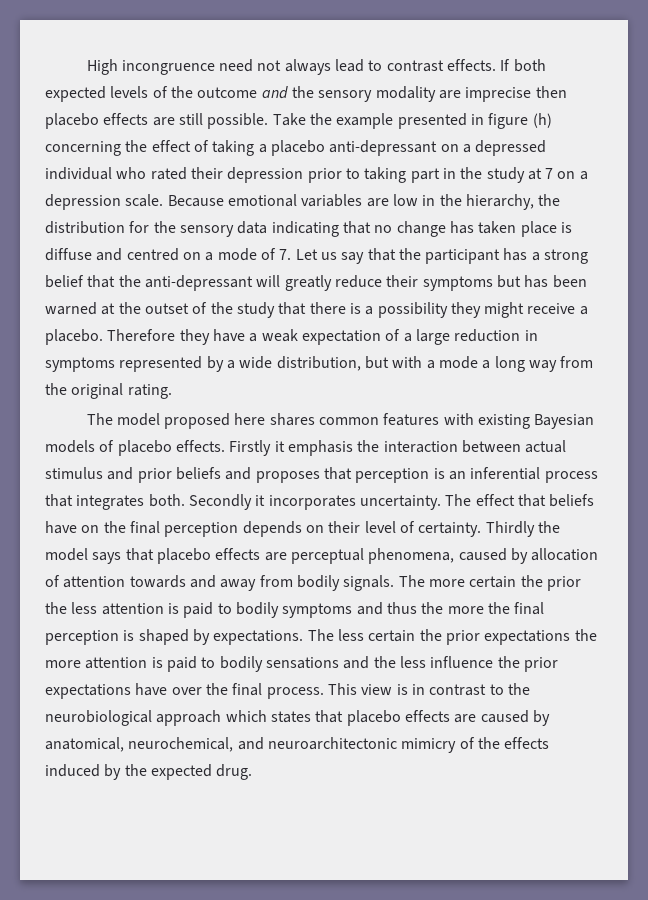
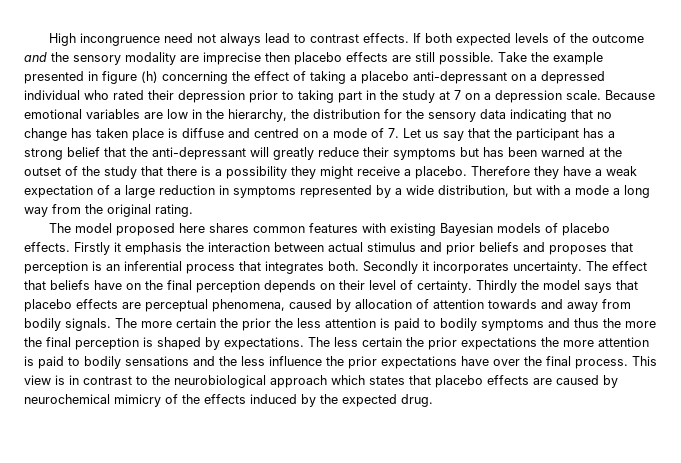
[45,737,397,752] anatomical, neurochemical, and neuroarchitectonic -> [24,394,110,404] neurochemical

